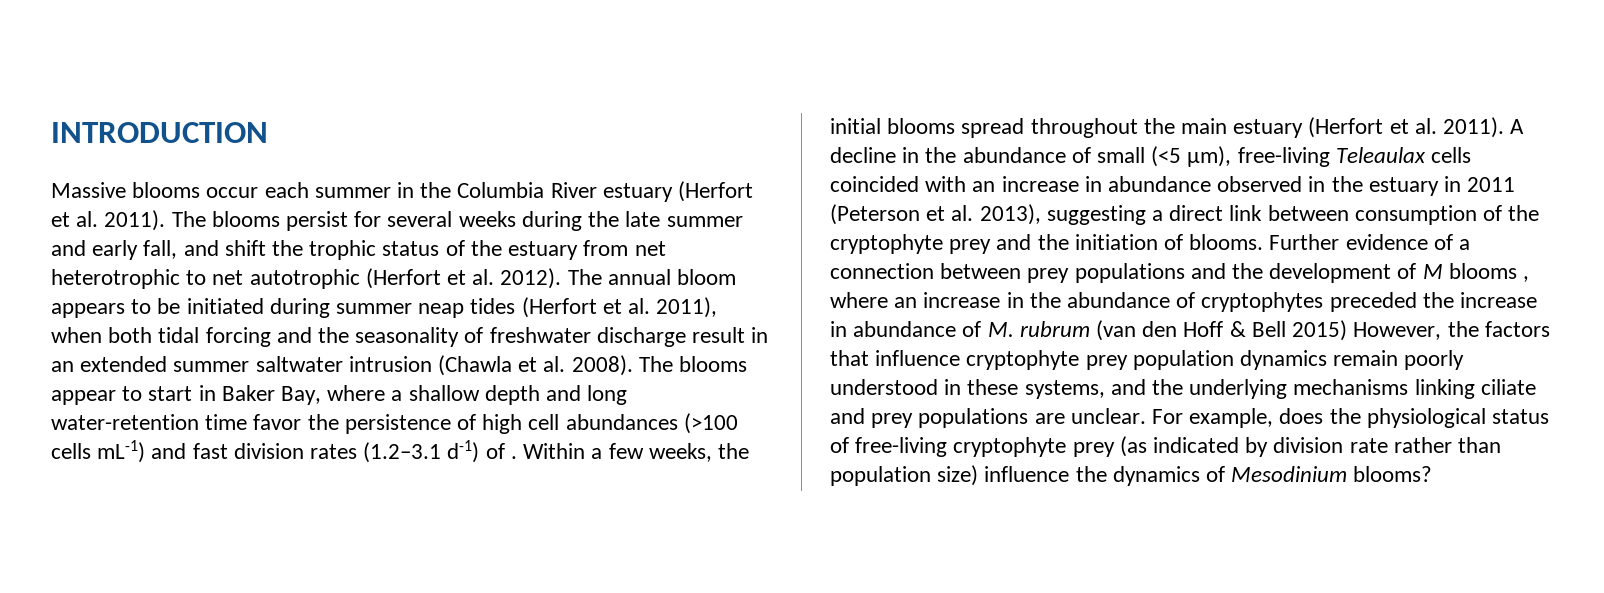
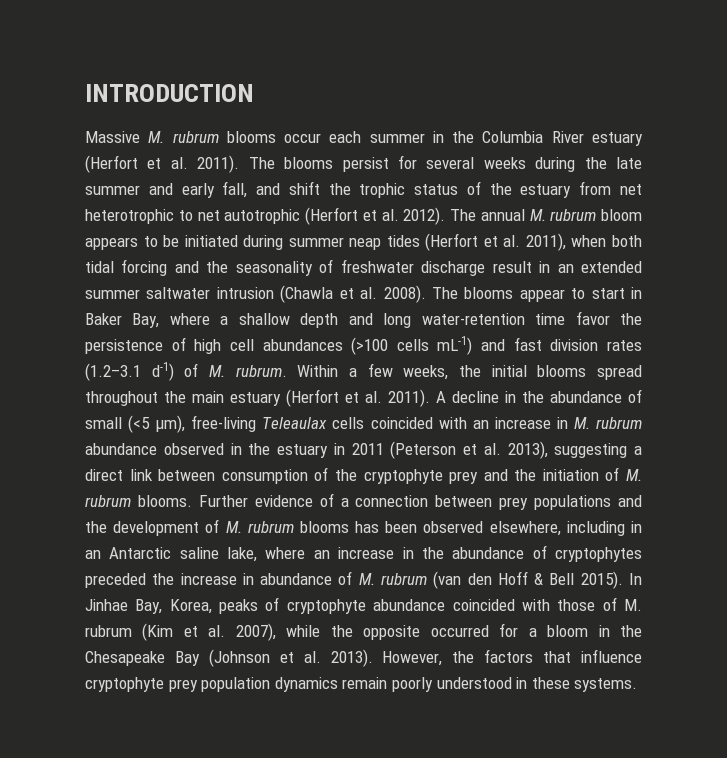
(126, 190) none -> [148,131,219,143] M. rubrum
(671, 277) none -> [529,209,597,221] M. rubrum
[510,456,517,459] . -> [208,365,287,377] M. rubrum.
(1102, 184) none -> [573,417,642,429] M. rubrum
(1184, 242) none -> [626,469,642,481] [85,495,131,507] M. rubrum
[1422,263,1530,282] M blooms , -> [225,521,642,536] [85,547,258,562] M. rubrum blooms has been observed elsewhere, including in an Antarctic saline lake,
[1292,320,1348,341] 2015) -> [580,571,642,589] [85,597,643,614] [85,623,642,641] [85,649,373,667] 2015). In Jinhae Bay, Korea, peaks of cryptophyte abundance coincided with those of M. rubrum (Kim et al. 2007), while the opposite occurred for a bloom in the Chesapeake Bay (Johnson et al. 2013).
[1024,379,1536,399] [830,408,1550,428] [830,436,1502,457] [830,465,1433,486] systems, and the underlying mechanisms linking ciliate and prey populations are unclear. For example, does the physiological status of free-living cryptophyte prey (as indicated by division rate rather than population size) influence the dynamics of Mesodinium blooms? -> [574,678,638,692] systems.

